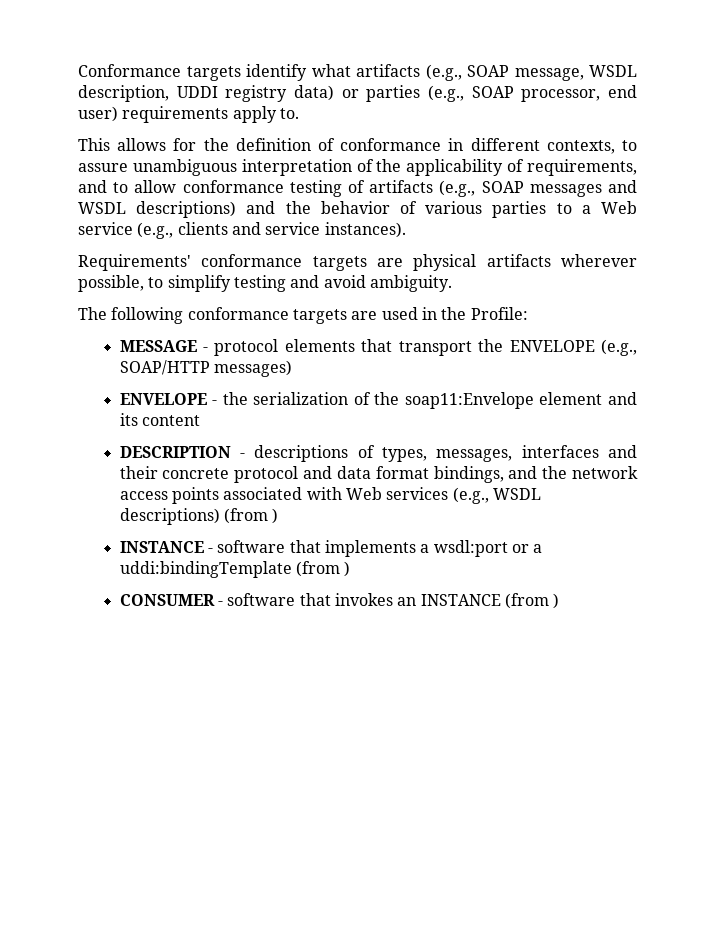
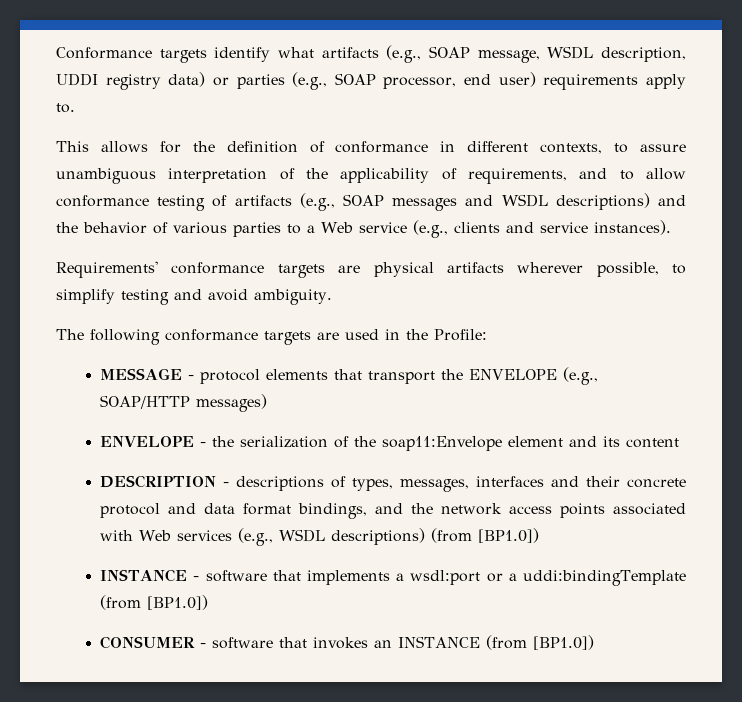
[272,508,279,524] ) -> [478,528,540,543] [BP1.0])
[344,561,351,577] ) -> [147,595,209,610] [BP1.0])
[553,593,560,609] ) -> [533,635,595,650] [BP1.0])

